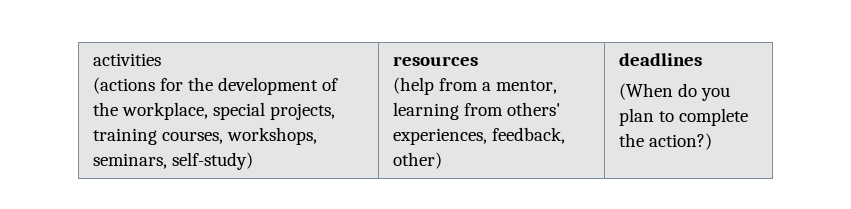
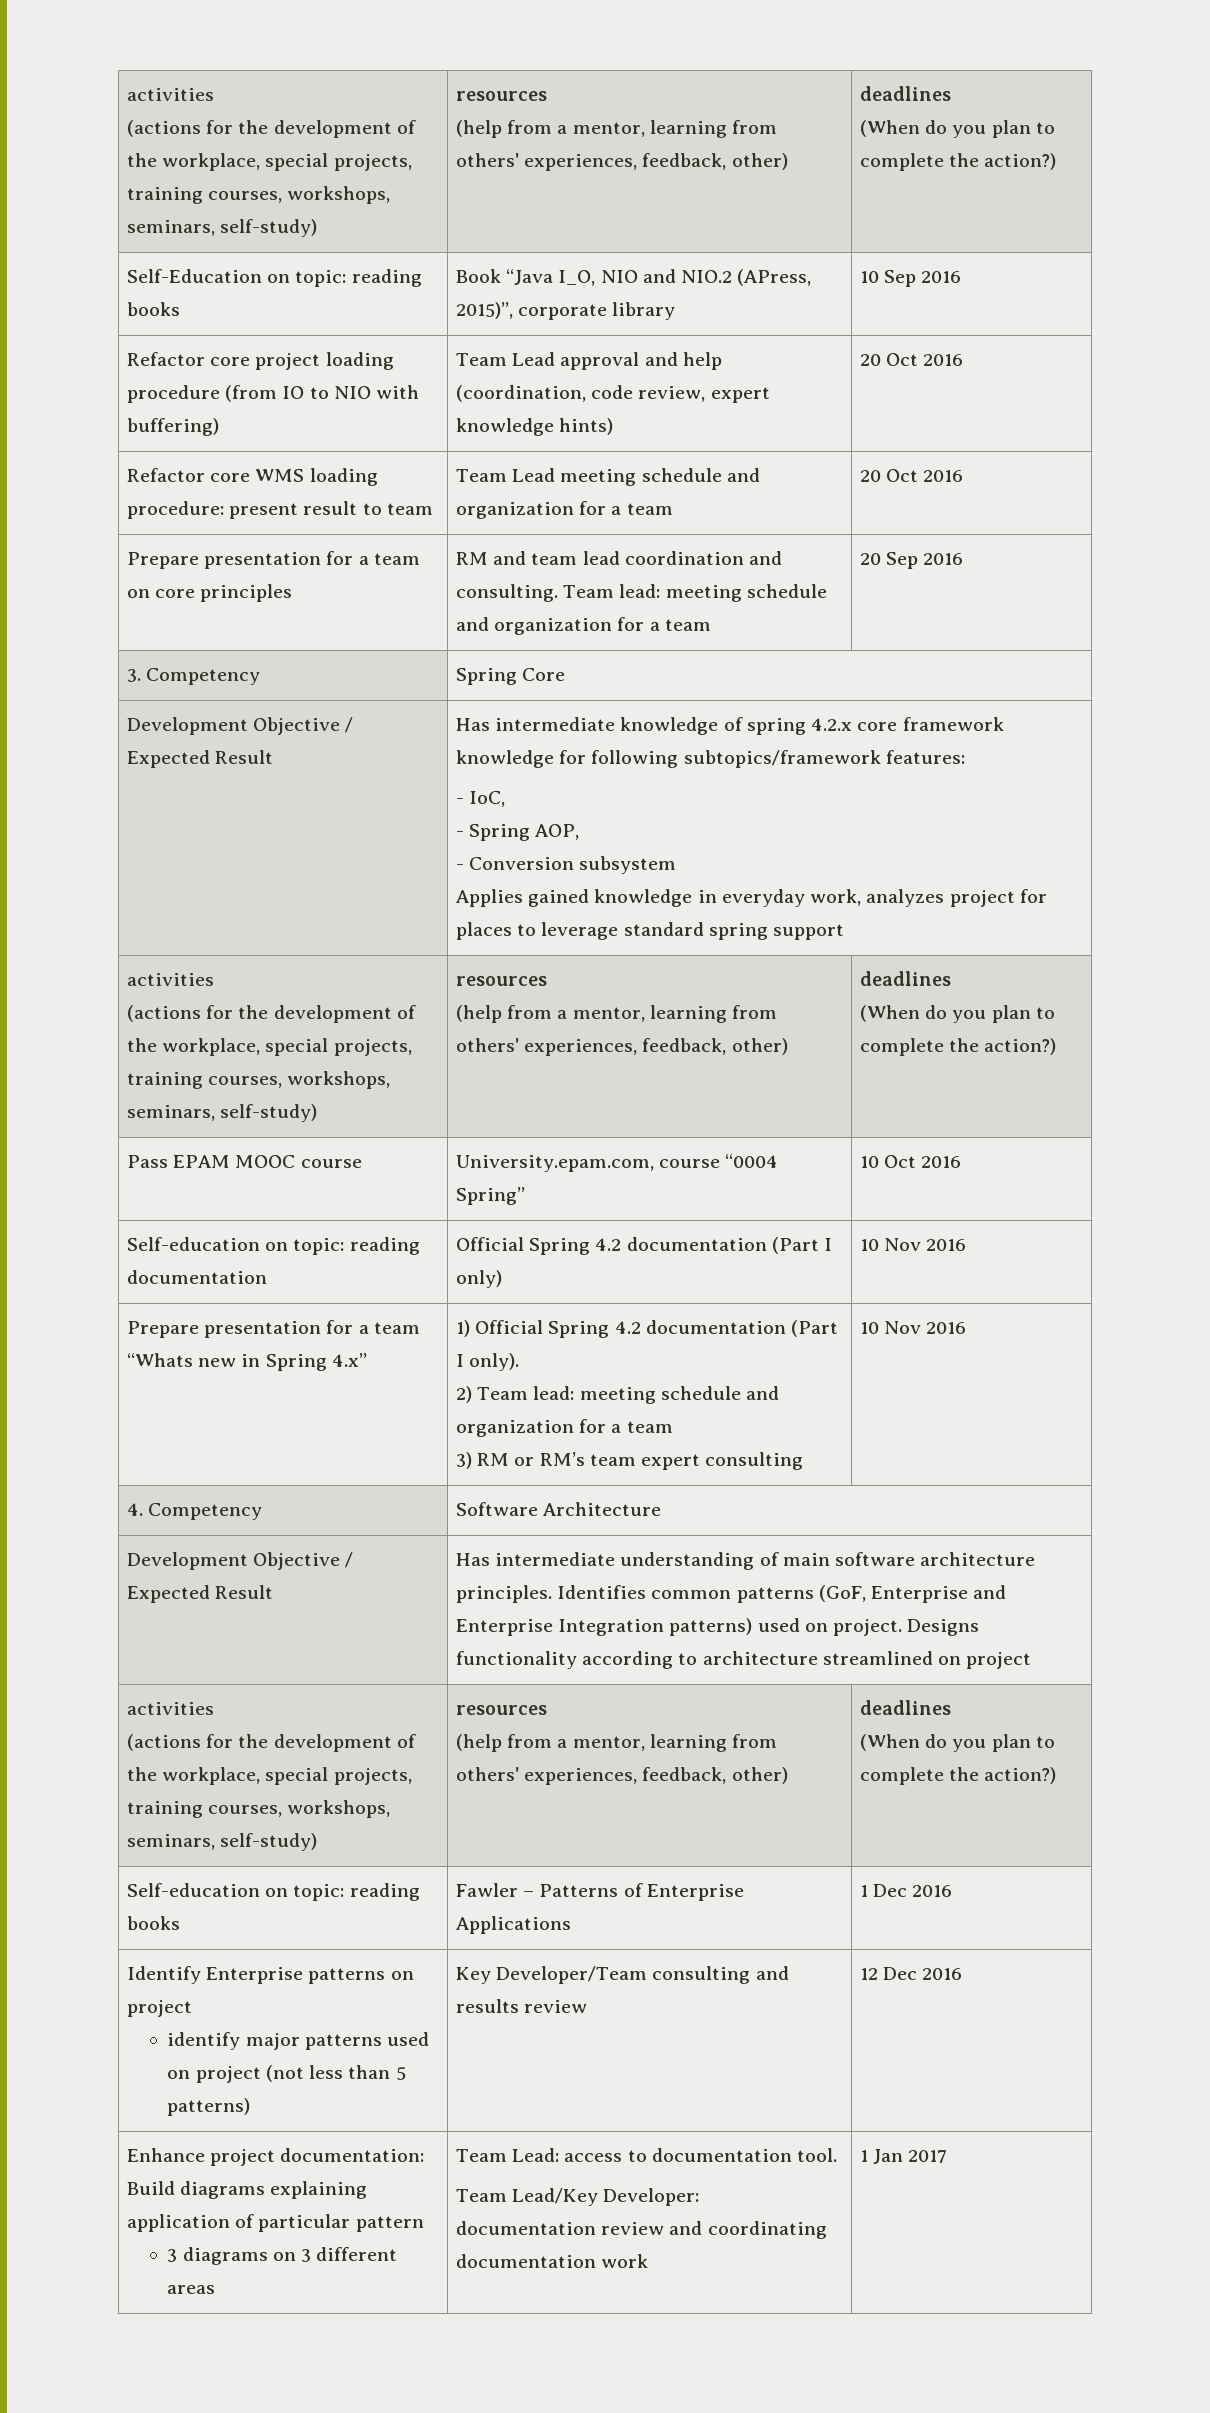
(712, 141) none -> [126,269,422,287] [126,302,180,316] [455,269,812,286] [455,302,676,320] [859,270,962,287] [126,352,394,370] [126,385,420,403] [126,418,219,436] [455,352,722,370] [455,385,770,403] [455,418,614,436] [859,353,964,366] [126,468,378,486] [126,501,433,519] [455,468,760,486] [455,501,673,519] [859,469,964,482] [126,551,420,569] [126,584,293,602] [455,551,783,565] [455,584,827,602] [455,617,711,635] [859,552,964,569] [126,668,261,685] [455,668,566,685] [126,717,354,735] [126,750,274,768] [455,717,1004,735] [455,750,965,768] [455,791,506,807] [455,824,580,841] [455,856,677,874] [455,889,1047,907] [455,922,845,940] [126,973,214,986] [126,1005,416,1023] [126,1038,412,1056] [126,1071,391,1089] [126,1104,318,1122] [455,976,547,986] [455,1005,778,1023] [455,1038,788,1056] [859,971,951,986] [859,1005,1055,1023] [859,1038,1057,1056] [126,1155,362,1168] [455,1154,779,1172] [455,1187,525,1205] [859,1155,962,1168] [126,1237,420,1255] [126,1270,267,1284] [455,1237,833,1255] [455,1270,502,1288] [859,1238,967,1251] [126,1320,420,1338] [126,1353,367,1371] [455,1320,839,1338] [455,1353,520,1371] [455,1386,780,1404] [455,1419,673,1437] [455,1452,804,1470] [859,1321,967,1334] [126,1503,263,1520] [455,1502,662,1516] [126,1552,354,1570] [126,1585,274,1603] [455,1552,1036,1570] [455,1585,1007,1603] [455,1618,980,1636] [455,1651,1032,1669] [126,1702,214,1715] [126,1734,416,1752] [126,1767,412,1785] [126,1800,391,1818] [126,1833,318,1851] [455,1705,547,1715] [455,1734,778,1752] [455,1767,788,1785] [859,1700,951,1715] [859,1734,1055,1752] [859,1767,1057,1785] [126,1883,420,1901] [126,1916,180,1930] [455,1883,744,1901] [455,1916,571,1934] [859,1884,953,1897] [126,1966,414,1984] [126,2000,192,2017] [167,2032,430,2050] [167,2065,406,2083] [167,2098,251,2116] [455,1966,789,1984] [455,1999,588,2013] [859,1967,963,1980] [126,2148,425,2166] [126,2181,368,2199] [126,2214,424,2232] [167,2247,398,2265] [167,2285,216,2294] [455,2148,838,2162] [455,2188,700,2206] [455,2221,827,2239] [455,2254,649,2268] [859,2149,948,2164] // Self-Education on topic: reading books | Book “Java I_O, NIO and NIO.2 (APress, 2015)”, corporate library | 10 Sep 2016 // Refactor core project loading procedure (from IO to NIO with buffering) | Team Lead approval and help (coordination, code review, expert knowledge hints) | 20 Oct 2016 // Refactor core WMS loading procedure: present result to team | Team Lead meeting schedule and organization for a team | 20 Oct 2016 // Prepare presentation for a team on core principles | RM and team lead coordination and consulting. Team lead: meeting schedule and organization for a team | 20 Sep 2016 // 3. Competency | Spring Core // Development Objective / Expected Result | Has intermediate knowledge of spring 4.2.x core framework knowledge for following subtopics/framework features: // - IoC, // - Spring AOP, // - Conversion subsystem // Applies gained knowledge in everyday work, analyzes project for places to leverage standard spring support // activities // (actions for the development of the workplace, special projects, training courses, workshops, seminars, self-study) | resources // (help from a mentor, learning from others' experiences, feedback, other) | deadlines // (When do you plan to complete the action?) // Pass EPAM MOOC course | University.epam.com, course “0004 Spring” | 10 Oct 2016 // Self-education on topic: reading documentation | Official Spring 4.2 documentation (Part I only) | 10 Nov 2016 // Prepare presentation for a team “Whats new in Spring 4.x” | 1) Official Spring 4.2 documentation (Part I only). // 2) Team lead: meeting schedule and organization for a team // 3) RM or RM’s team expert consulting | 10 Nov 2016 // 4. Competency | Software Architecture // Development Objective / Expected Result | Has intermediate understanding of main software architecture principles. Identifies common patterns (GoF, Enterprise and Enterprise Integration patterns) used on project. Designs functionality according to architecture streamlined on project // activities // (actions for the development of the workplace, special projects, training courses, workshops, seminars, self-study) | resources // (help from a mentor, learning from others' experiences, feedback, other) | deadlines // (When do you plan to complete the action?) // Self-education on topic: reading books | Fawler – Patterns of Enterprise Applications | 1 Dec 2016 // Identify Enterprise patterns on project // identify major patterns used on project (not less than 5 patterns) | Key Developer/Team consulting and results review | 12 Dec 2016 // Enhance project documentation: Build diagrams explaining application of particular pattern // 3 diagrams on 3 different areas | Team Lead: access to documentation tool. // Team Lead/Key Developer: documentation review and coordinating documentation work | 1 Jan 2017

